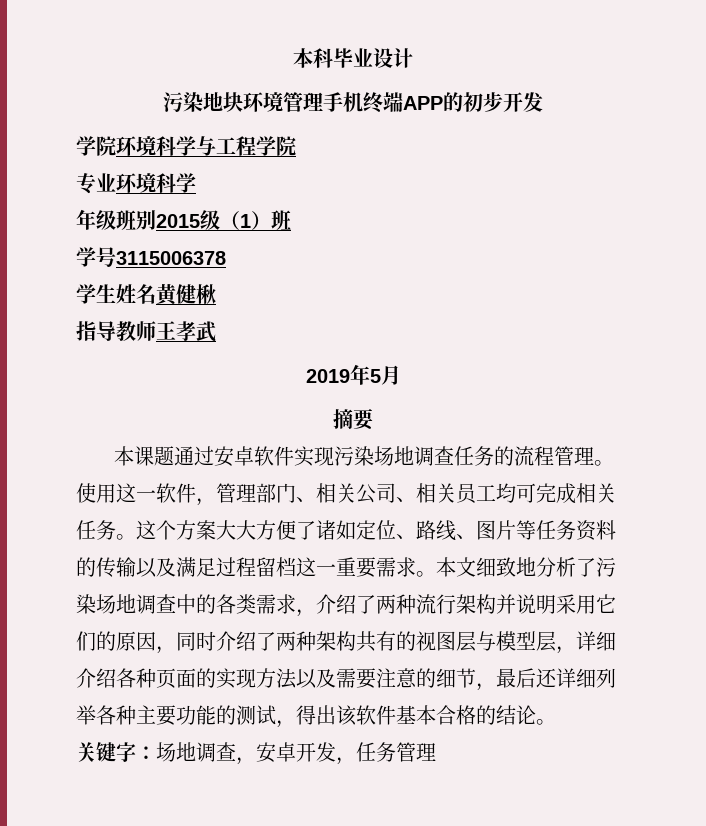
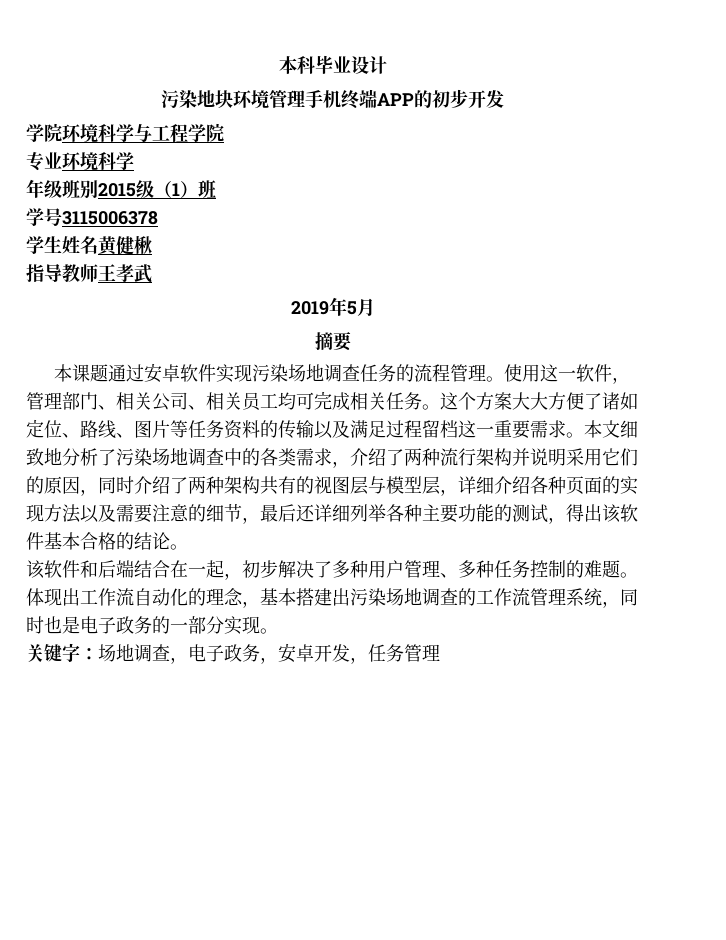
(556, 722) none -> [26,560,638,580] [26,588,638,608] [26,616,278,635] // 该软件和后端结合在一起，初步解决了多种用户管理、多种任务控制的难题。体现出工作流自动化的理念，基本搭建出污染场地调查的工作流管理系统，同时也是电子政务的一部分实现。
(256, 761) none -> [188,644,278,664] 电子政务，

